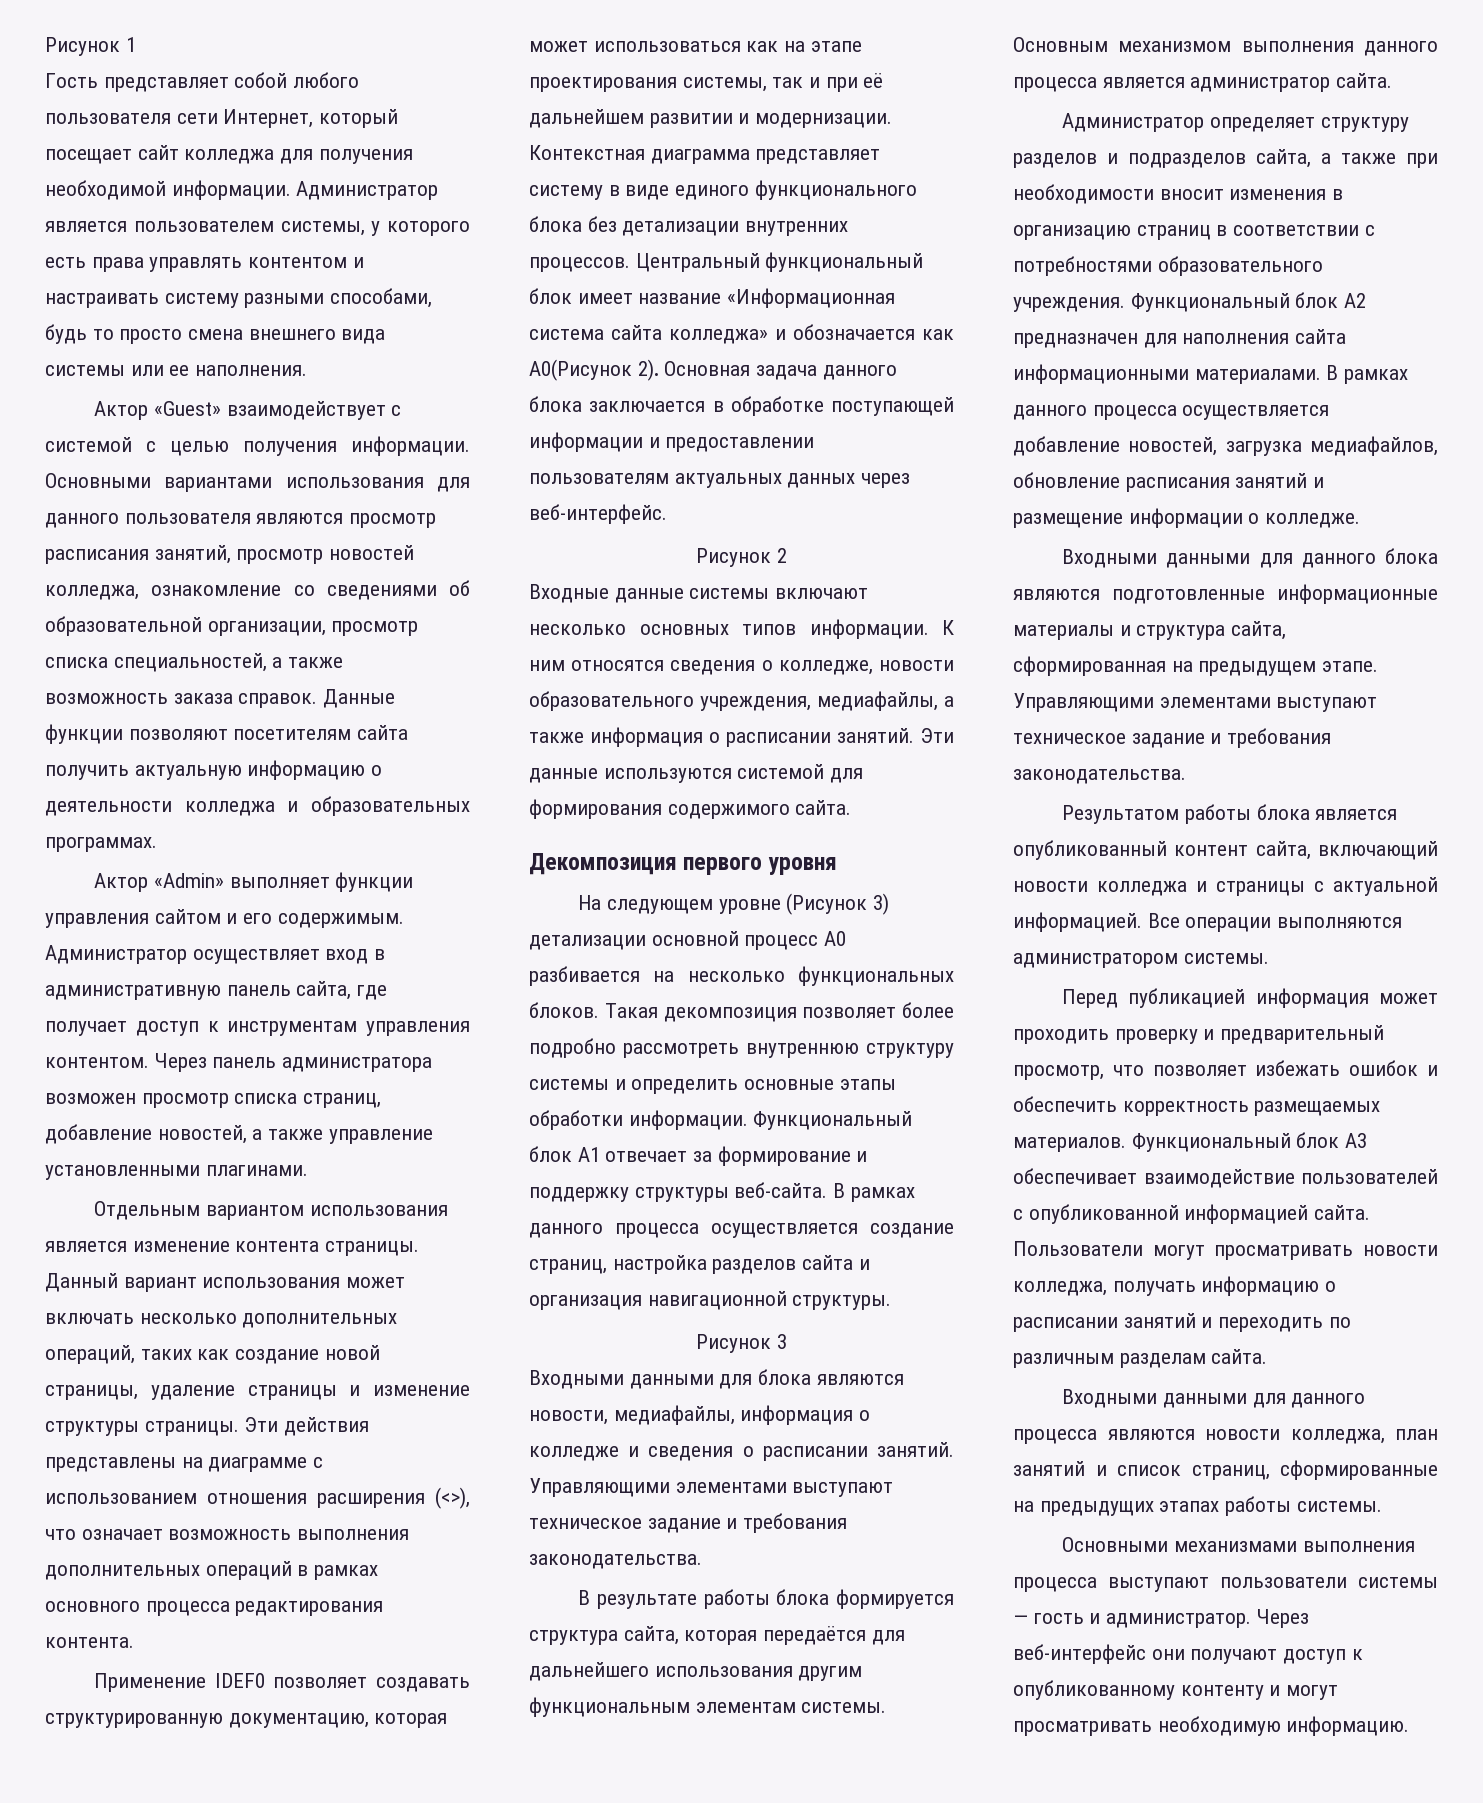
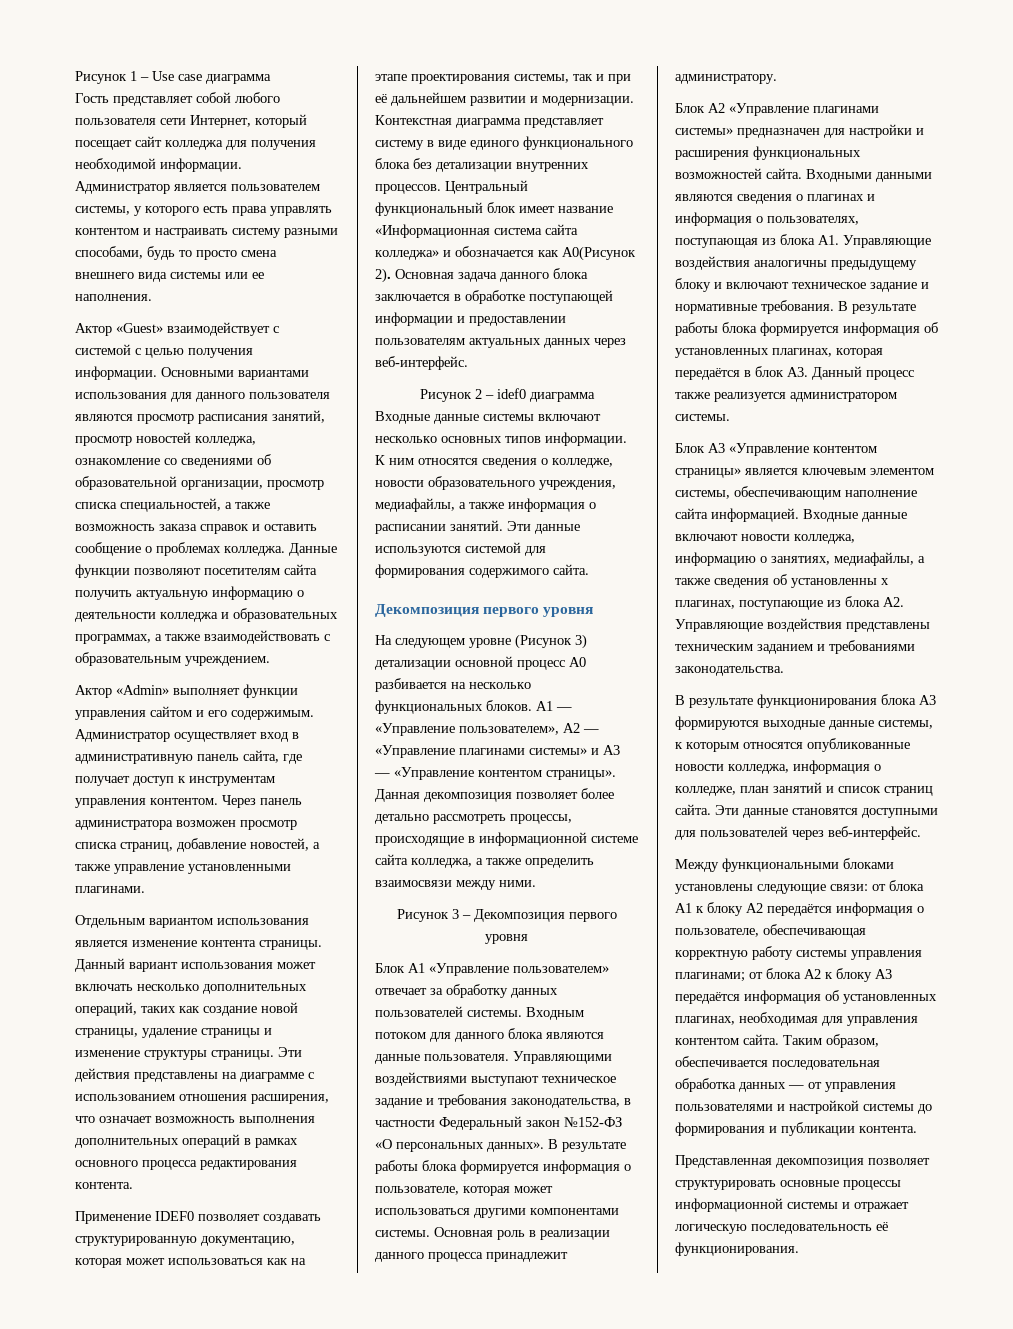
(136, 44) none -> [140,71,271,84] – Use case диаграмма
[238,693,318,708] справок. -> [200,524,317,534] [75,542,285,556] справок и оставить сообщение о проблемах колледжа.
[45,837,157,852] программах. -> [75,630,330,644] [75,652,270,666] программах, а также взаимодействовать с образовательным учреждением.
[317,1487,470,1509] расширения (<>), -> [251,1094,329,1104] расширения,
(787, 555) none -> [484,388,595,402] – idef0 диаграмма
[604,1002,954,1022] [529,1038,954,1058] [529,1079,896,1094] [529,1110,913,1130] [529,1146,868,1166] [529,1182,915,1202] [529,1223,954,1238] [529,1255,870,1274] [529,1291,892,1310] [696,1334,787,1353] [529,1369,904,1389] [529,1405,871,1425] [529,1442,954,1461] [529,1478,894,1497] [529,1513,848,1533] [529,1554,702,1569] [578,1589,954,1609] [529,1626,905,1645] [529,1662,863,1681] [529,1697,887,1717] [1013,37,1438,56] [1013,73,1393,92] [1062,113,1409,132] [1013,149,1438,168] [1013,184,1344,204] [1013,225,1375,240] [1013,256,1323,276] [1013,292,1367,312] [1013,329,1347,348] [1013,364,1409,384] [1013,405,1330,420] [1013,436,1438,456] [1013,472,1325,492] [1013,508,1361,528] [1062,548,1438,568] [1013,584,1438,604] [1013,621,1287,640] [1013,656,1379,676] [1013,693,1378,712] [1013,728,1332,748] [1013,769,1186,784] [1062,804,1398,824] [1013,840,1438,860] [1013,877,1438,896] [1013,912,1403,932] [1013,953,1269,968] [1062,988,1438,1008] [1013,1025,1385,1044] [1013,1060,1438,1080] [1013,1096,1381,1116] [1013,1132,1368,1152] [1013,1168,1438,1188] [1013,1204,1371,1224] [1013,1241,1438,1260] [1013,1276,1337,1296] [1013,1313,1351,1332] [1013,1349,1268,1368] [1062,1389,1366,1408] [1013,1429,1438,1444] [1013,1460,1438,1480] [1013,1496,1382,1516] [1062,1537,1415,1552] [1013,1577,1438,1592] [1013,1609,1309,1628] [1013,1644,1363,1664] [1013,1680,1339,1700] [1013,1716,1410,1736] Такая декомпозиция позволяет более подробно рассмотреть внутреннюю структуру системы и определить основные этапы обработки информации. Функциональный блок A1 отвечает за формирование и поддержку структуры веб-сайта. В рамках данного процесса осуществляется создание страниц, настройка разделов сайта и организация навигационной структуры. // Рисунок 3 // Входными данными для блока являются новости, медиафайлы, информация о колледже и сведения о расписании занятий. Управляющими элементами выступают техническое задание и требования законодательства. // В результате работы блока формируется структура сайта, которая передаётся для дальнейшего использования другим функциональным элементам системы. Основным механизмом выполнения данного процесса является администратор сайта. // Администратор определяет структуру разделов и подразделов сайта, а также при необходимости вносит изменения в организацию страниц в соответствии с потребностями образовательного учреждения. Функциональный блок A2 предназначен для наполнения сайта информационными материалами. В рамках данного процесса осуществляется добавление новостей, загрузка медиафайлов, обновление расписания занятий и размещение информации о колледже. // Входными данными для данного блока являются подготовленные информационные материалы и структура сайта, сформированная на предыдущем этапе. Управляющими элементами выступают техническое задание и требования законодательства. // Результатом работы блока является опубликованный контент сайта, включающий новости колледжа и страницы с актуальной информацией. Все операции выполняются администратором системы. // Перед публикацией информация может проходить проверку и предварительный просмотр, что позволяет избежать ошибок и обеспечить корректность размещаемых материалов. Функциональный блок A3 обеспечивает взаимодействие пользователей с опубликованной информацией сайта. Пользователи могут просматривать новости колледжа, получать информацию о расписании занятий и переходить по различным разделам сайта. // Входными данными для данного процесса являются новости колледжа, план занятий и список страниц, сформированные на предыдущих этапах работы системы. // Основными механизмами выполнения процесса выступают пользователи системы — гость и администратор. Через веб-интерфейс они получают доступ к опубликованному контенту и могут просматривать необходимую информацию. -> [536,701,572,711] [375,723,599,736] [375,745,620,758] [374,767,616,780] [375,788,614,802] [375,814,572,824] [375,832,638,846] [375,854,594,868] [375,880,536,890] [396,909,617,922] [485,934,528,944] [375,963,609,976] [375,984,558,998] [375,1006,584,1020] [375,1028,604,1042] [375,1051,612,1064] [375,1072,616,1086] [375,1094,631,1108] [375,1116,622,1130] [375,1139,626,1152] [375,1160,631,1174] [375,1186,553,1196] [375,1208,619,1218] [375,1227,610,1240] [375,1252,568,1262] [675,74,777,84] [675,103,879,116] [675,124,924,138] [675,146,861,160] [675,168,932,182] [675,194,875,204] [675,212,859,226] [675,234,931,248] [675,256,917,270] [675,278,929,292] [675,300,916,314] [675,322,938,336] [675,348,883,358] [675,366,914,380] [675,392,897,402] [675,414,730,421] [675,443,877,456] [675,468,934,478] [675,486,917,500] [675,508,907,522] [675,534,855,544] [675,552,925,566] [675,574,889,588] [675,596,904,610] [675,618,930,632] [675,640,915,654] [675,666,784,676] [675,694,936,708] [675,716,933,730] [675,738,910,752] [675,760,881,774] [675,782,933,796] [675,804,938,818] [675,826,921,840] [675,858,894,872] [675,880,924,894] [675,902,924,916] [675,924,866,938] [675,946,922,960] [675,968,892,982] [675,990,937,1004] [675,1012,918,1026] [675,1034,879,1048] [675,1056,880,1070] [675,1078,896,1092] [675,1100,932,1114] [675,1122,917,1136] [675,1155,930,1168] [675,1180,901,1190] [675,1198,909,1212] [675,1222,888,1234] [675,1242,799,1256] A1 — «Управление пользователем», A2 — «Управление плагинами системы» и A3 — «Управление контентом страницы». Данная декомпозиция позволяет более детально рассмотреть процессы, происходящие в информационной системе сайта колледжа, а также определить взаимосвязи между ними. // Рисунок 3 – Декомпозиция первого уровня // Блок A1 «Управление пользователем» отвечает за обработку данных пользователей системы. Входным потоком для данного блока являются данные пользователя. Управляющими воздействиями выступают техническое задание и требования законодательства, в частности Федеральный закон №152-ФЗ «О персональных данных». В результате работы блока формируется информация о пользователе, которая может использоваться другими компонентами системы. Основная роль в реализации данного процесса принадлежит администратору. // Блок A2 «Управление плагинами системы» предназначен для настройки и расширения функциональных возможностей сайта. Входными данными являются сведения о плагинах и информация о пользователях, поступающая из блока A1. Управляющие воздействия аналогичны предыдущему блоку и включают техническое задание и нормативные требования. В результате работы блока формируется информация об установленных плагинах, которая передаётся в блок A3. Данный процесс также реализуется администратором системы. // Блок A3 «Управление контентом страницы» является ключевым элементом системы, обеспечивающим наполнение сайта информацией. Входные данные включают новости колледжа, информацию о занятиях, медиафайлы, а также сведения об установленны х плагинах, поступающие из блока A2. Управляющие воздействия представлены техническим заданием и требованиями законодательства. // В результате функционирования блока A3 формируются выходные данные системы, к которым относятся опубликованные новости колледжа, информация о колледже, план занятий и список страниц сайта. Эти данные становятся доступными для пользователей через веб-интерфейс. // Между функциональными блоками установлены следующие связи: от блока A1 к блоку A2 передаётся информация о пользователе, обеспечивающая корректную работу системы управления плагинами; от блока A2 к блоку A3 передаётся информация об установленных плагинах, необходимая для управления контентом сайта. Таким образом, обеспечивается последовательная обработка данных — от управления пользователями и настройкой системы до формирования и публикации контента. // Представленная декомпозиция позволяет структурировать основные процессы информационной системы и отражает логическую последовательность её функционирования.

